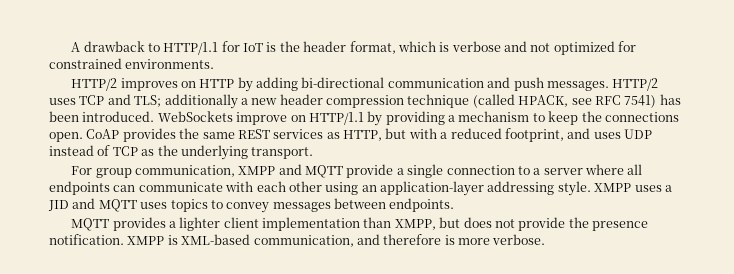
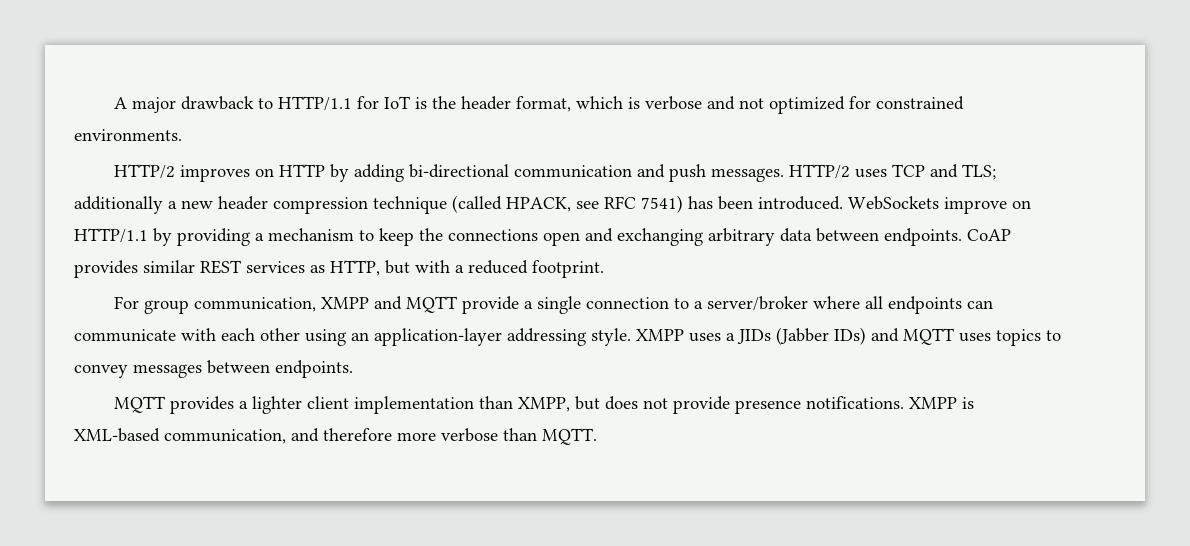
(81, 47) none -> [132,97,177,113] major
[49,128,235,142] open. CoAP provides the same -> [543,228,1011,246] [74,260,195,278] open and exchanging arbitrary data between endpoints. CoAP provides similar
[504,128,652,142] [49,145,314,160] footprint, and uses UDP instead of TCP as the underlying transport. -> [532,260,604,278] footprint.
[543,168,583,175] server -> [707,296,809,311] server/broker
[48,200,69,211] JID -> [737,327,866,345] JIDs (Jabber IDs)
[568,217,649,231] [49,234,124,245] the presence notification. -> [735,396,905,414] presence notifications.
[444,234,546,245] is more verbose. -> [397,428,597,445] more verbose than MQTT.

